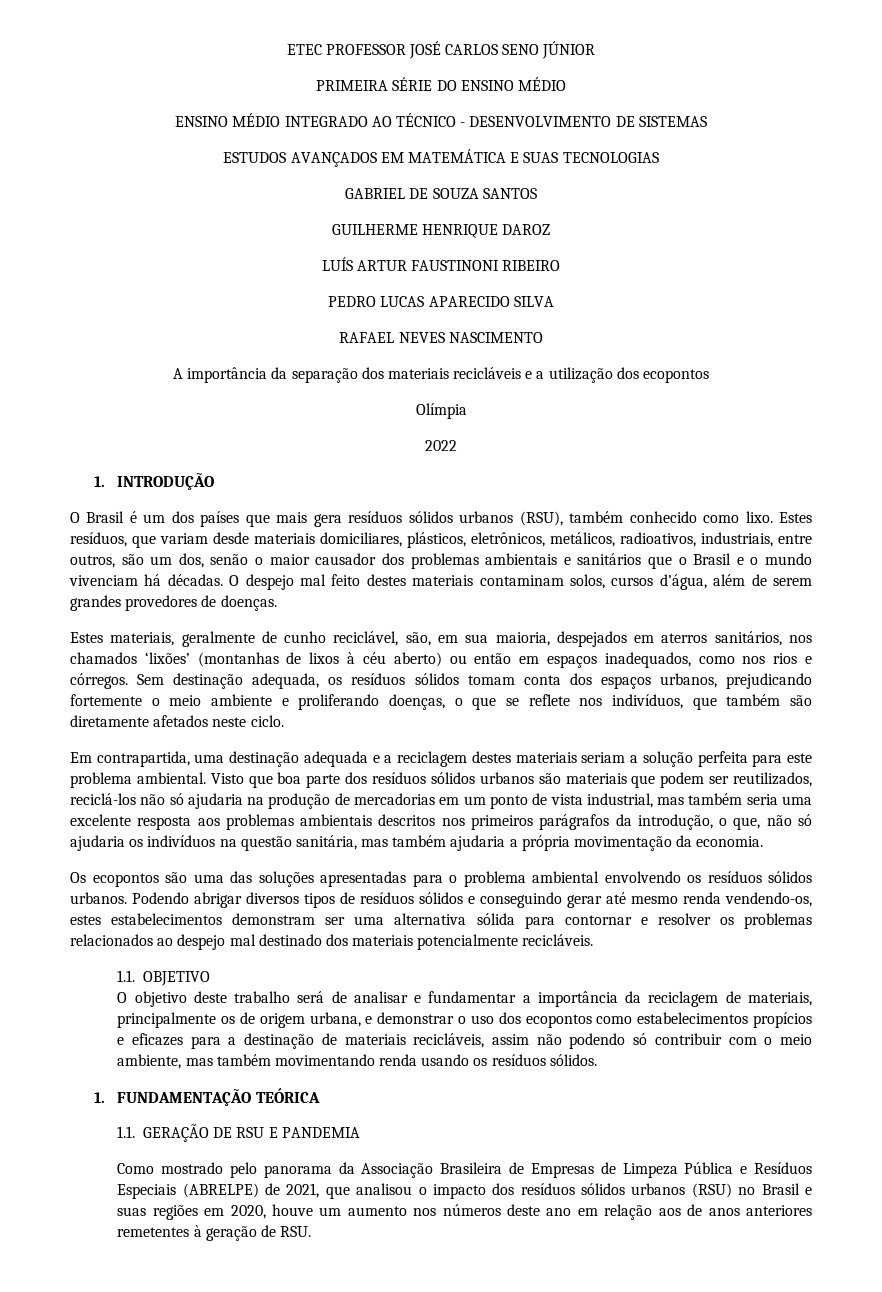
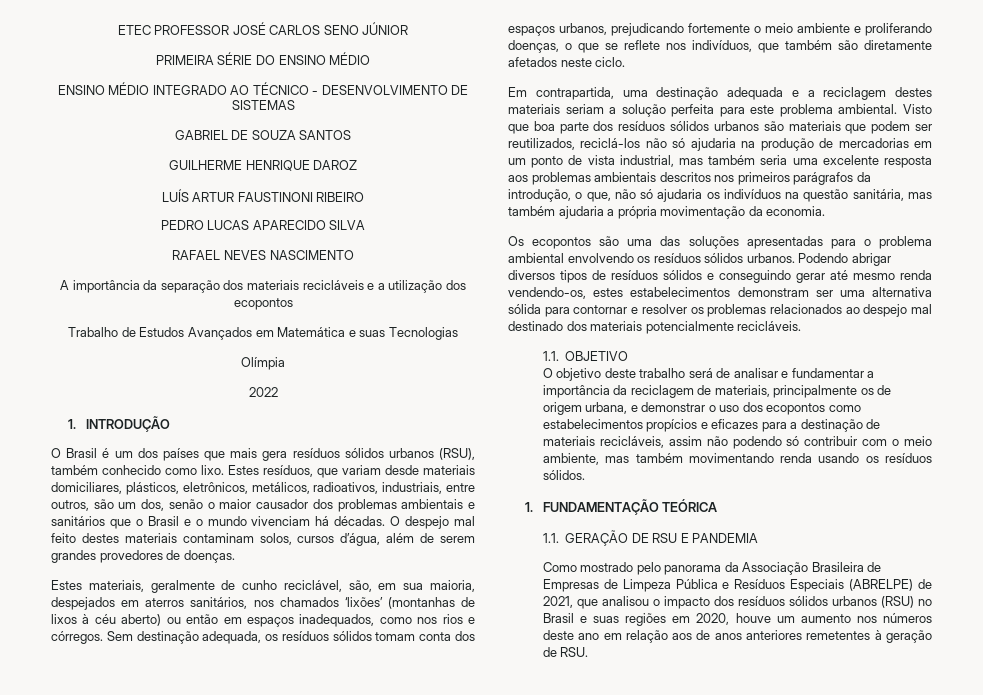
[223,149,659,167] // ESTUDOS AVANÇADOS EM MATEMÁTICA E SUAS TECNOLOGIAS -> (295, 105) none
(710, 376) none -> [68,327,458,340] // Trabalho de Estudos Avançados em Matemática e suas Tecnologias

